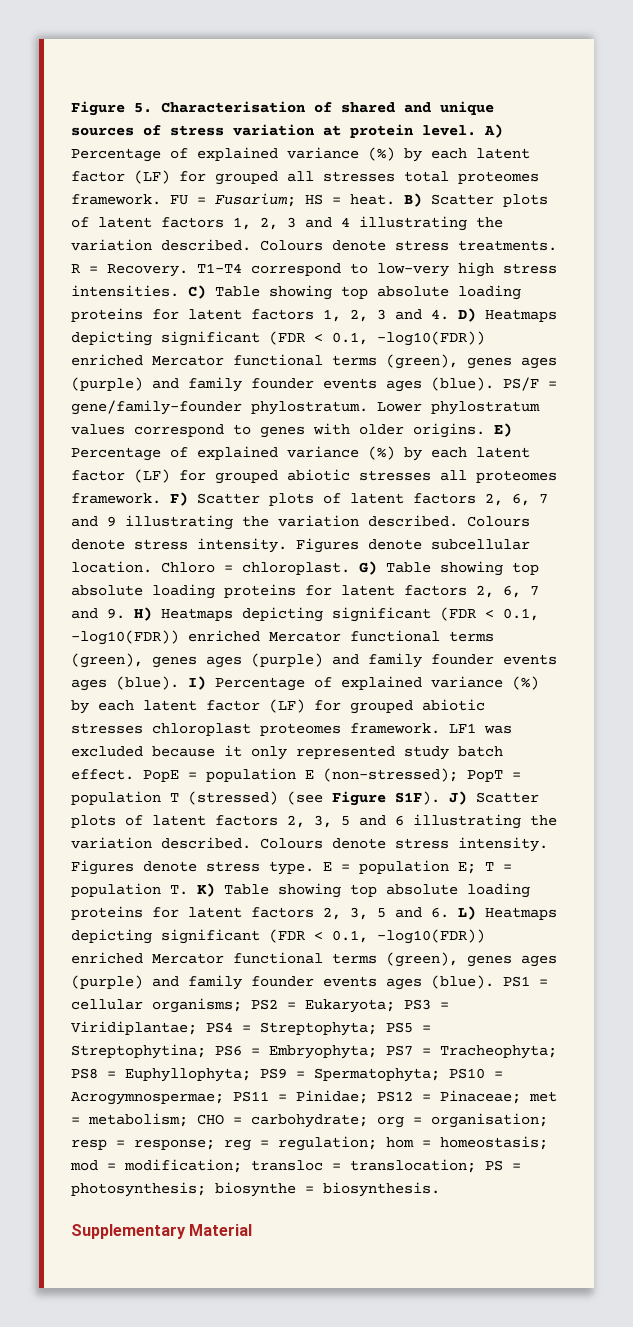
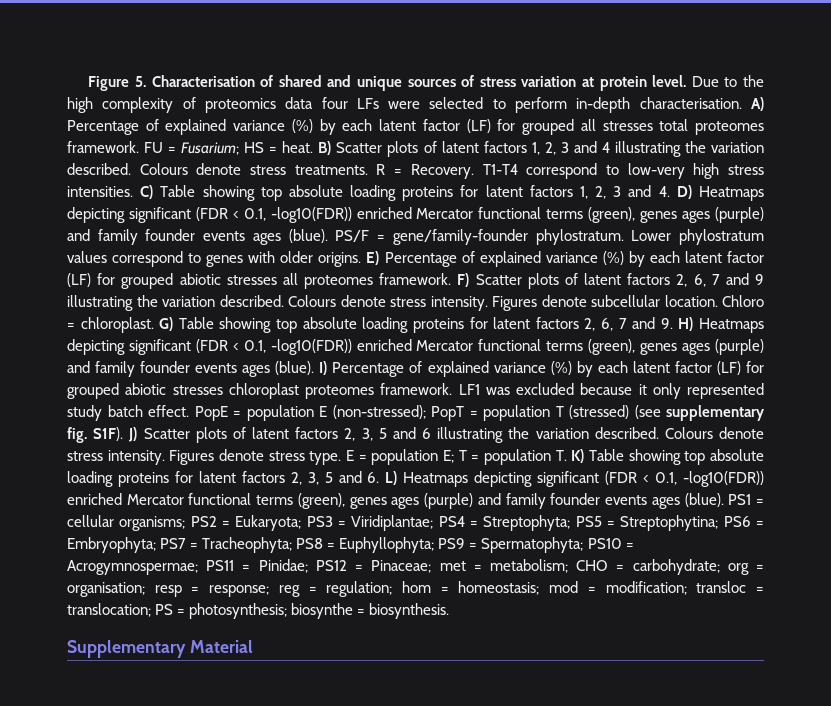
(476, 130) none -> [691,75,764,87] [67,97,742,113] Due to the high complexity of proteomics data four LFs were selected to perform in-depth characterisation.
[332,791,386,806] Figure -> [666,405,765,421] [67,427,87,443] supplementary fig.

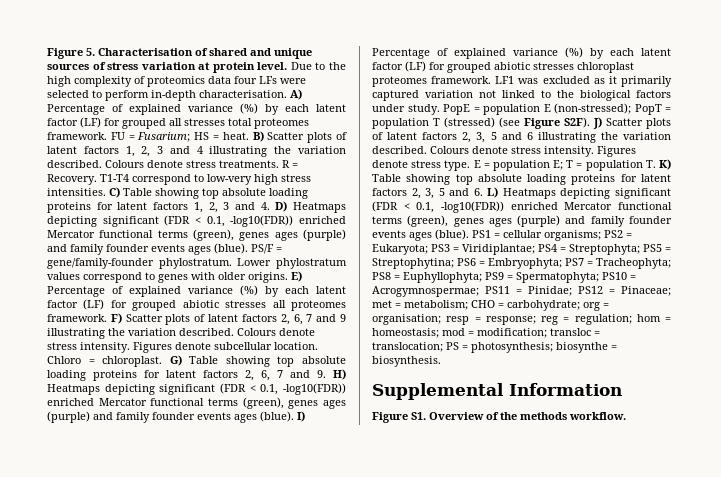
[580,383,764,399] [67,405,189,421] because it only represented study batch effect. -> [593,76,672,87] [372,90,671,101] [372,104,440,115] as it primarily captured variation not linked to the biological factors under study.
[666,405,765,421] [67,427,124,443] supplementary fig. S1F). -> [524,117,590,129] Figure S2F).
[67,640,253,658] Supplementary Material -> [372,383,622,400] [372,412,626,423] Supplemental Information // Figure S1. Overview of the methods workflow.

